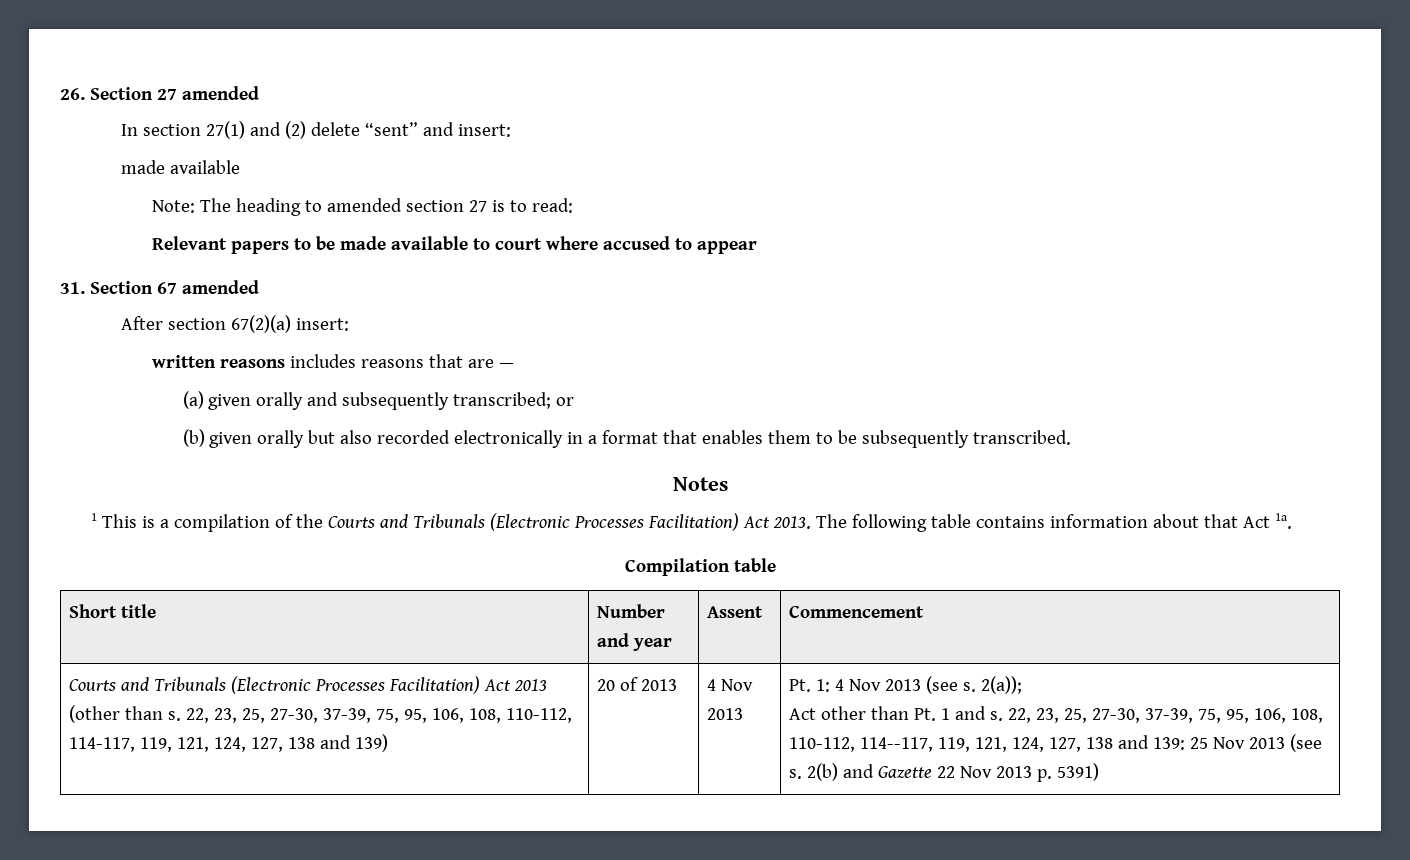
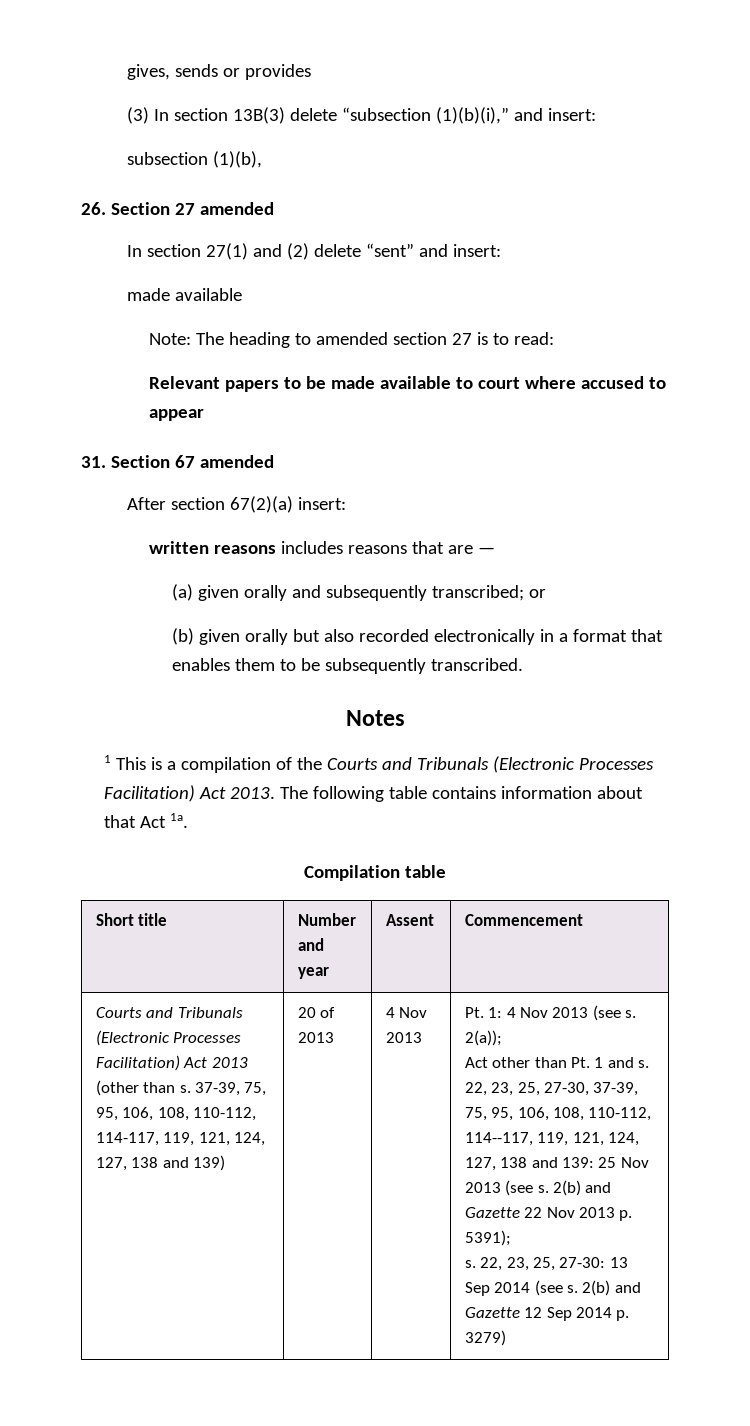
(60, 94) none -> [126,64,311,80] [126,107,596,124] [126,151,262,168] gives, sends or provides // (3) In section 13B(3) delete “subsection (1)(b)(i),” and insert: // subsection (1)(b), //
[185,708,318,723] 22, 23, 25, 27-30, -> (191, 1089) none
[1056,763,1099,781] 5391) -> [464,1230,511,1246] [464,1257,628,1271] [464,1280,641,1296] [464,1307,630,1321] [464,1330,506,1346] 5391); // s. 22, 23, 25, 27-30: 13 Sep 2014 (see s. 2(b) and Gazette 12 Sep 2014 p. 3279)

